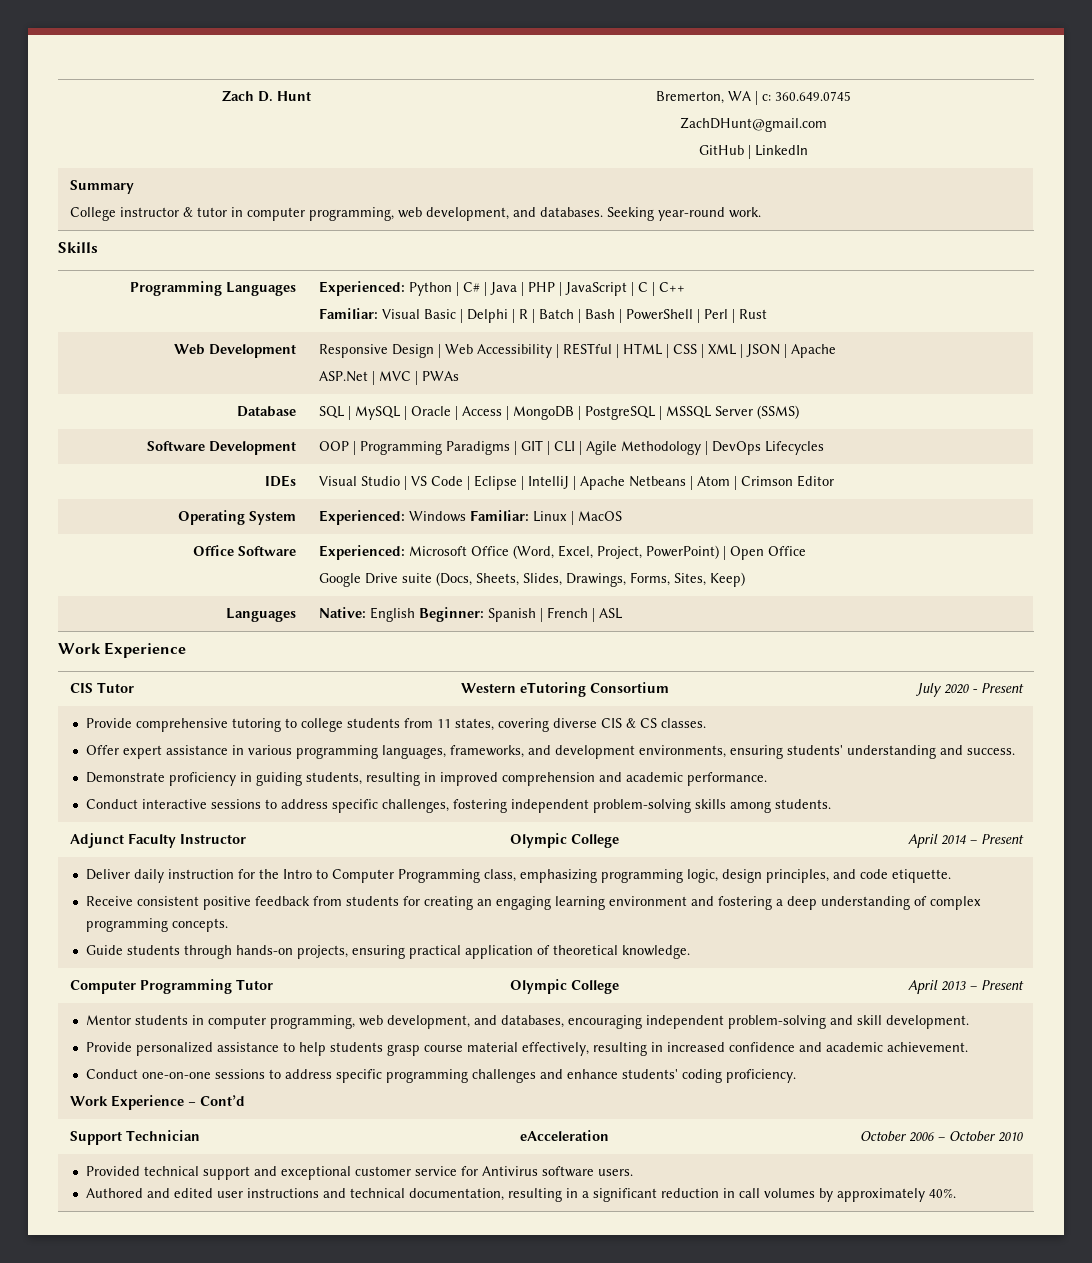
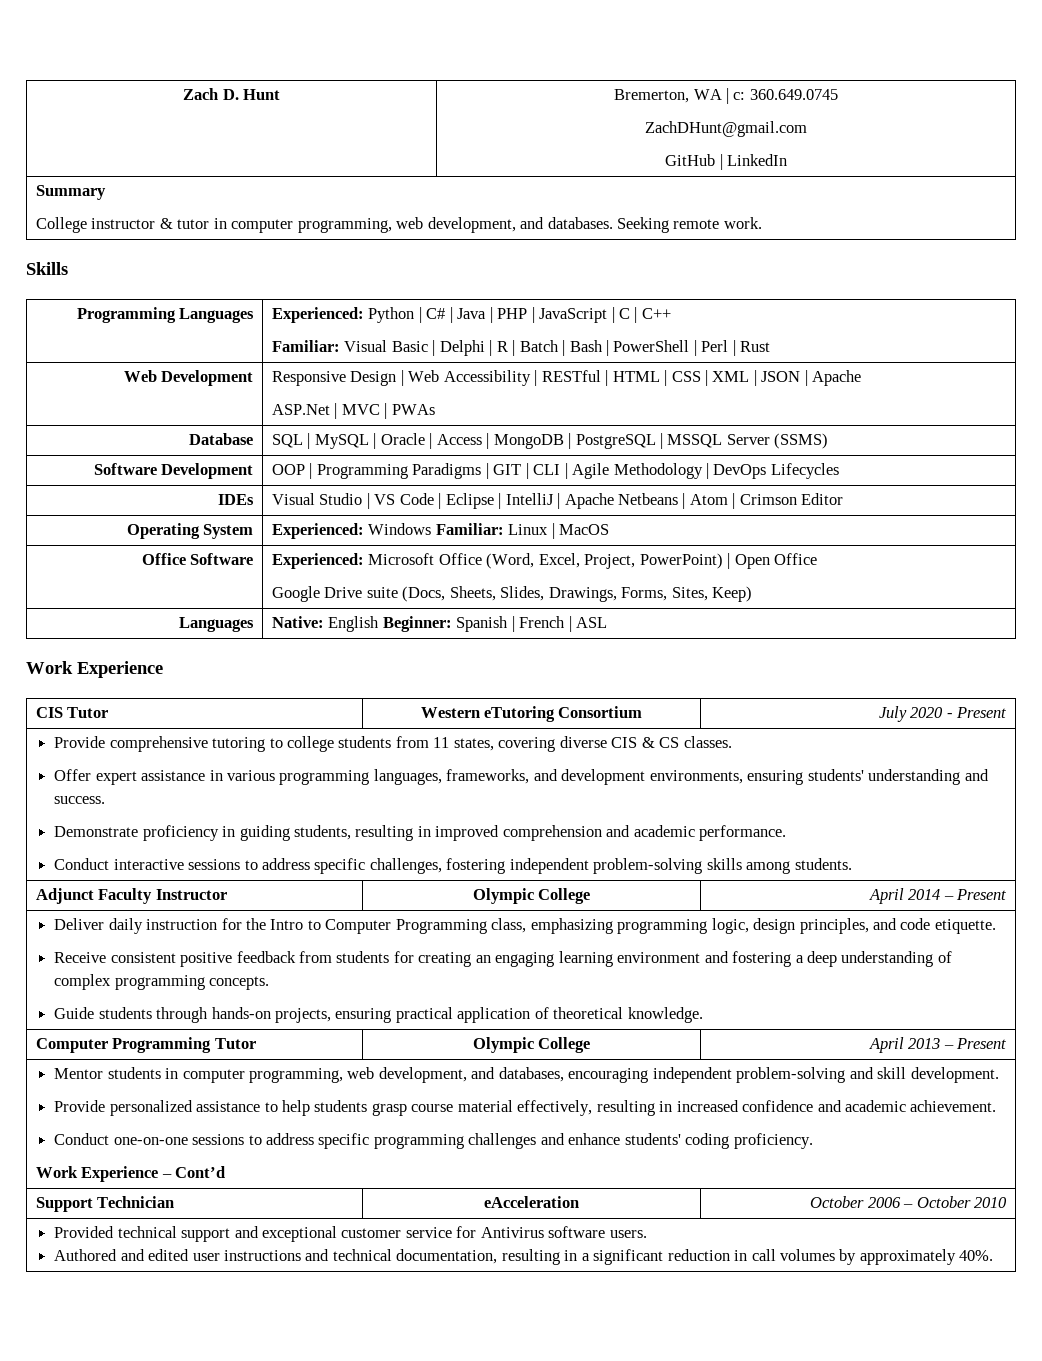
[658,207,726,221] year-round -> [673,219,720,229] remote

